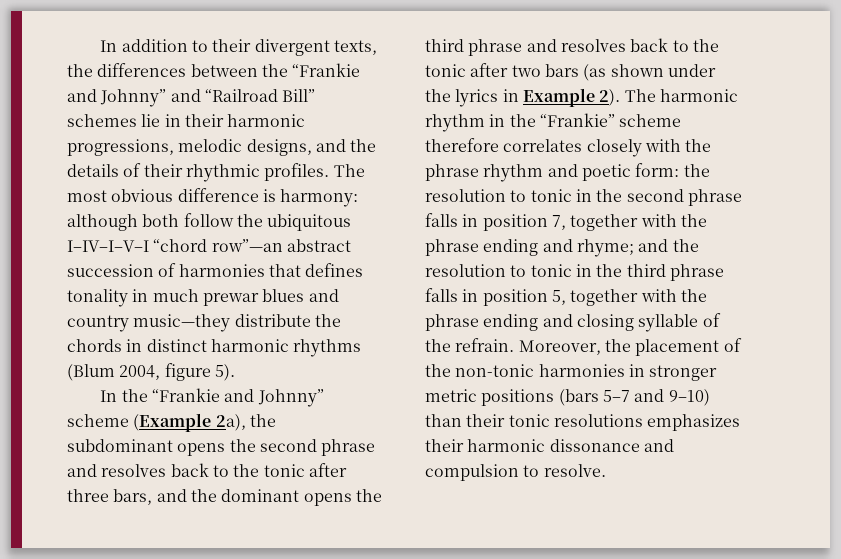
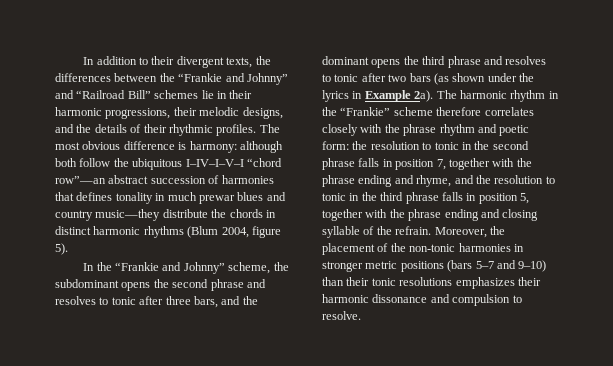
(174, 147) none -> [173,107,197,116] their
[67,413,246,432] scheme (Example 2a), -> [228,262,271,274] scheme,
[170,463,260,477] back to the -> [99,297,109,305] to
[630,38,719,52] back to the -> [322,74,331,82] to
[599,89,621,106] 2). -> [414,90,434,102] 2a).
[576,239,634,257] rhyme; -> [416,175,452,187] rhyme,

